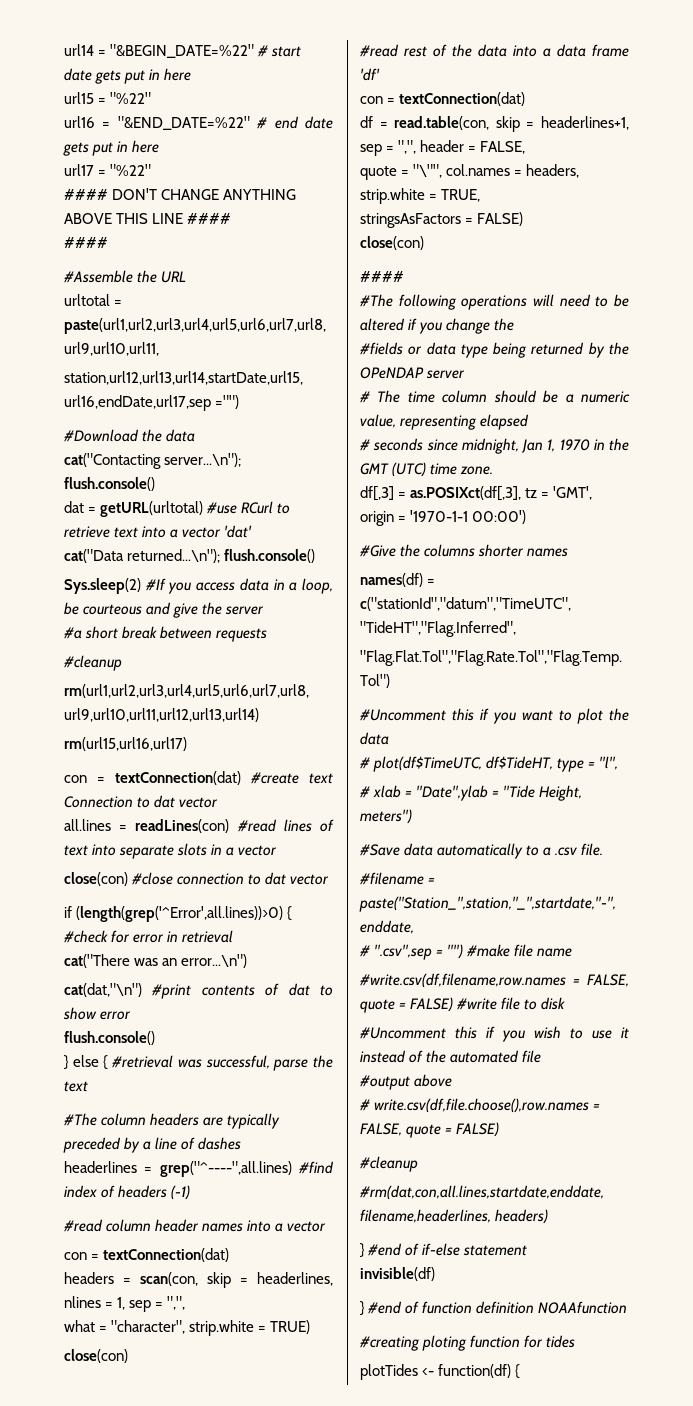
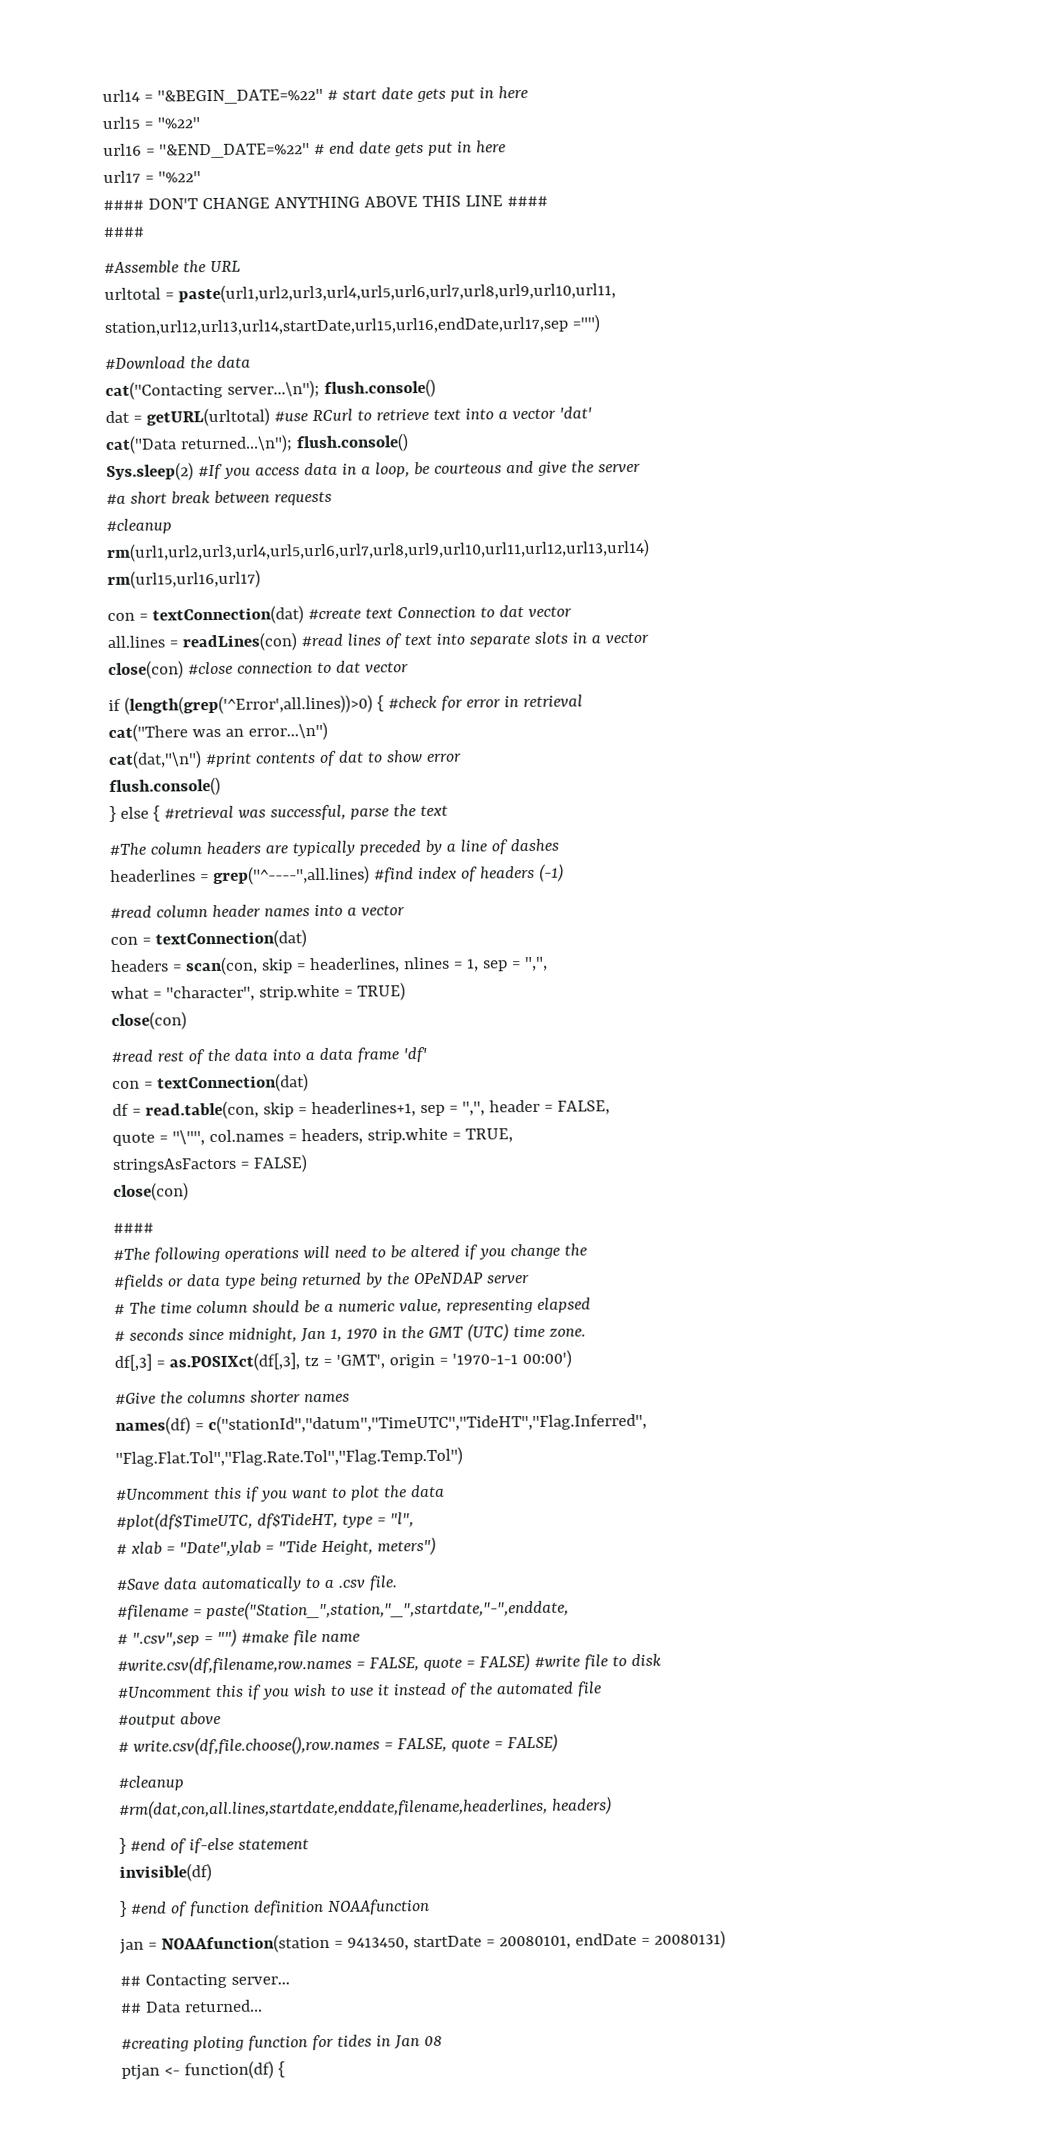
[360,756,483,772] # plot(df$TimeUTC, -> [116,1511,253,1531] #plot(df$TimeUTC,
(628, 1307) none -> [119,1930,726,1954] [120,1973,290,1989] [120,1999,263,2013] // jan = NOAAfunction(station = 9413450, startDate = 20080101, endDate = 20080131) // ## Contacting server... // ## Data returned...
[360,1364,418,1380] // plotTides -> [375,2035,442,2050] [121,2064,160,2080] in Jan 08 // ptjan

